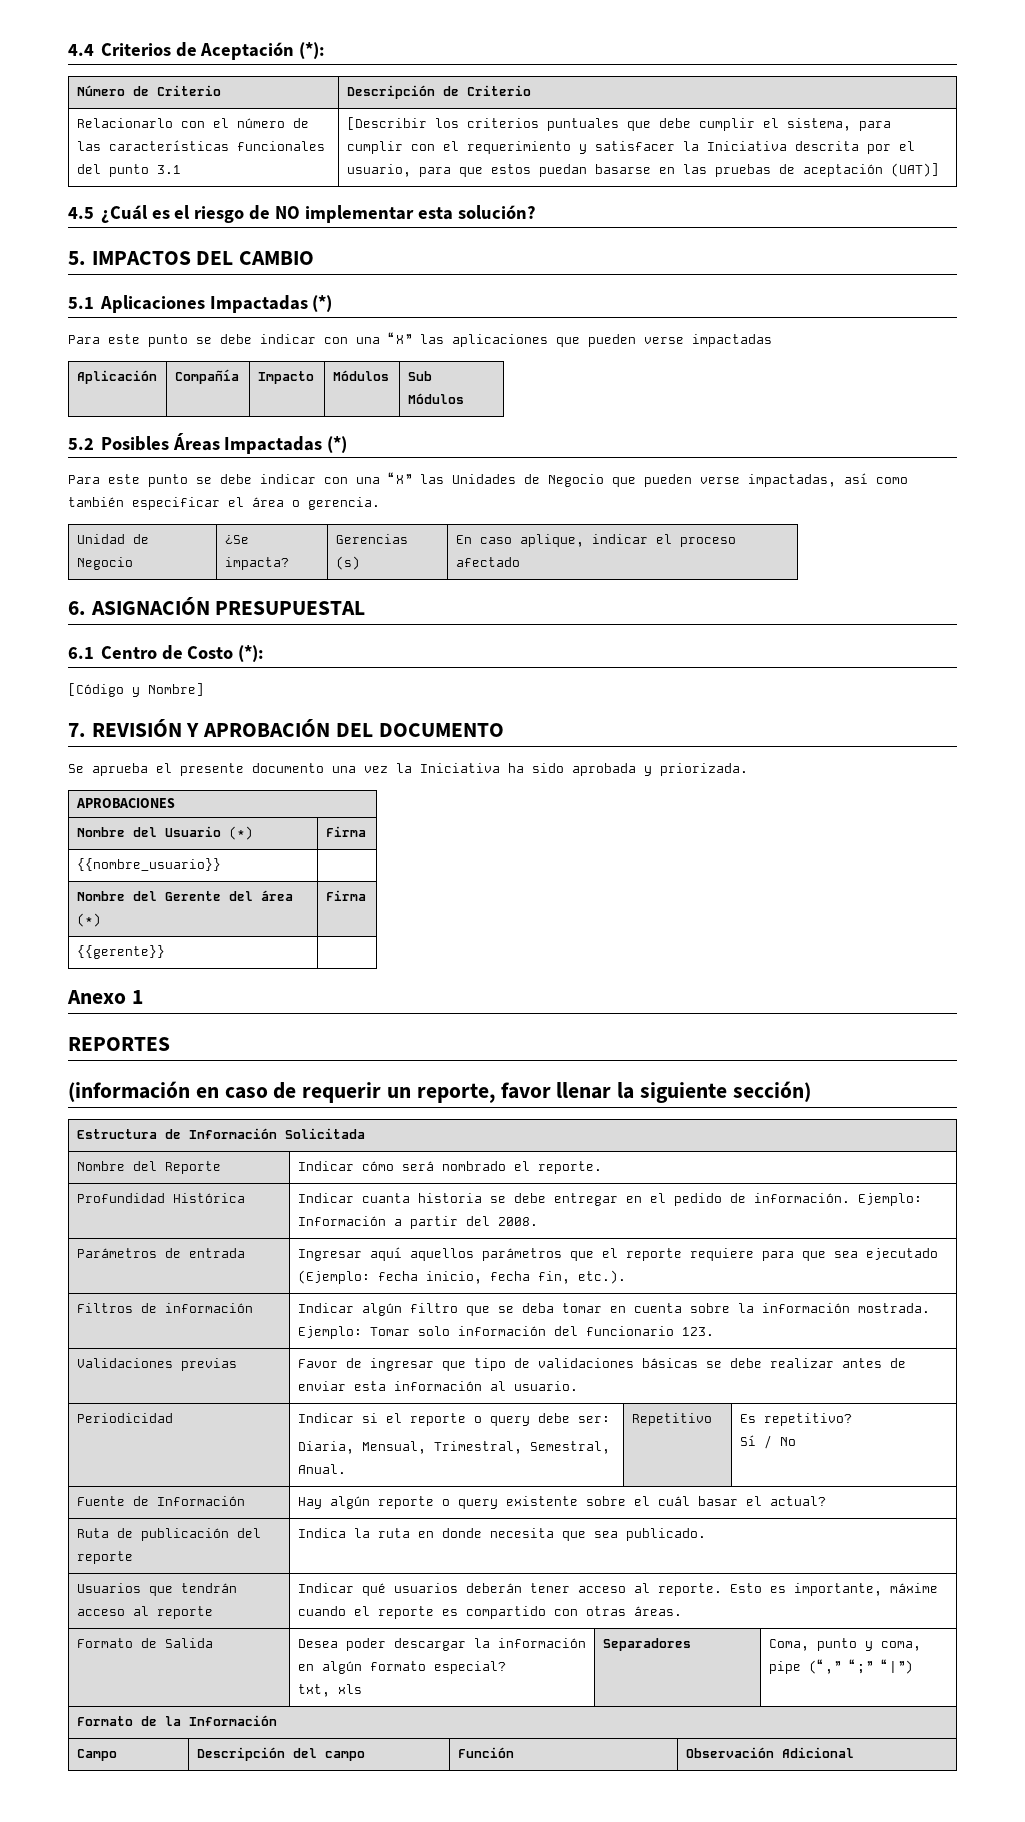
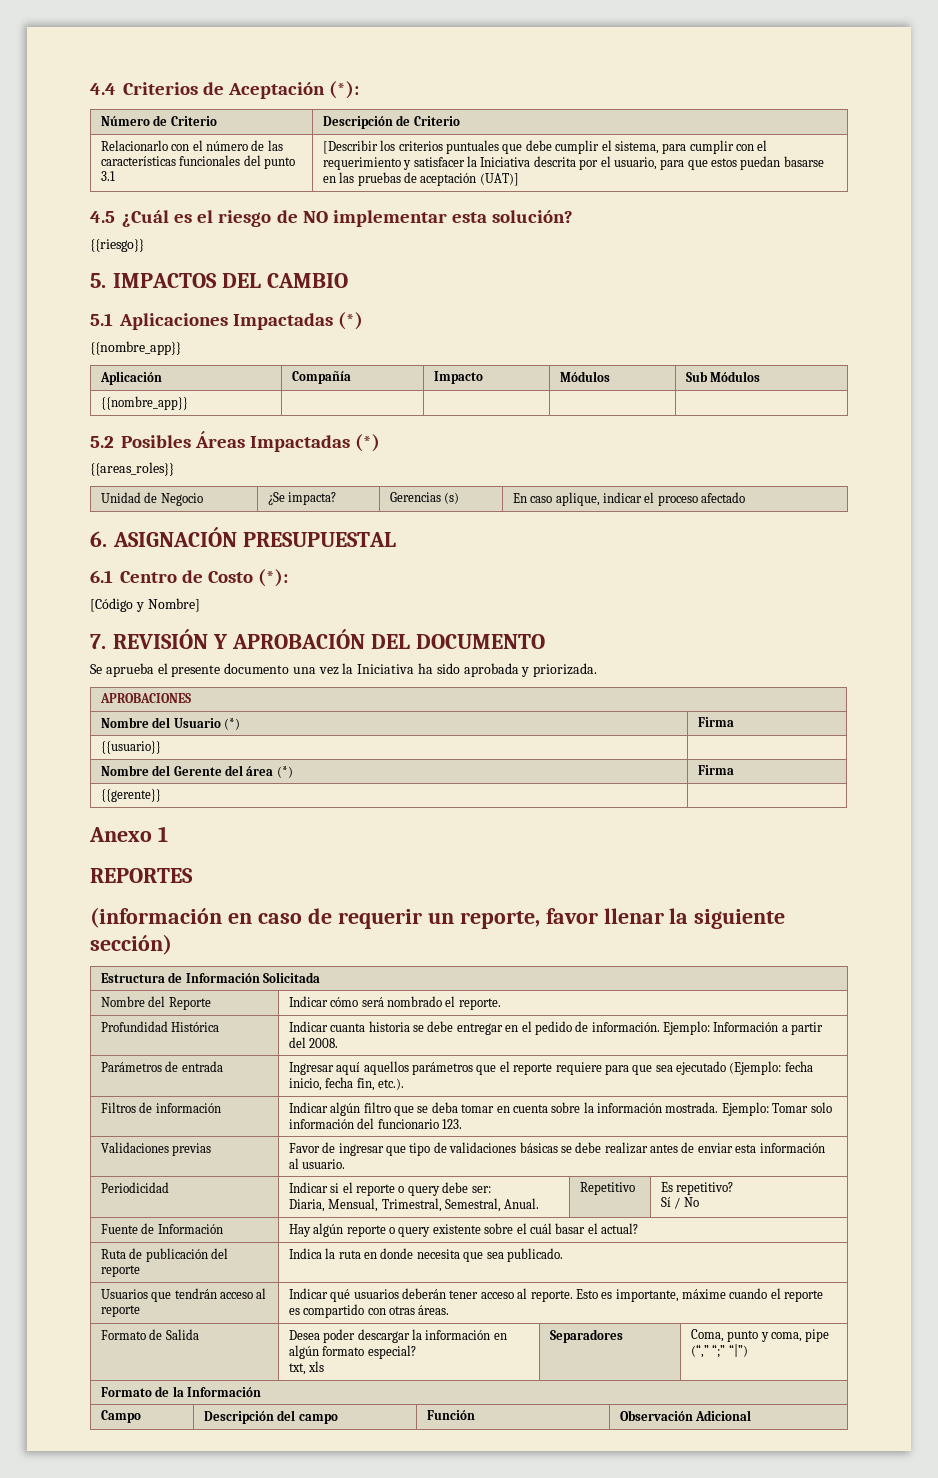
(537, 212) none -> [90,239,144,252] // {{riesgo}}
[68,332,772,347] Para este punto se debe indicar con una “X” las aplicaciones que pueden verse impactadas -> [90,341,181,355] {{nombre_app}}
(464, 398) none -> [100,396,188,410] // {{nombre_app}} | | | |
[68,472,908,487] [68,497,380,510] Para este punto se debe indicar con una “X” las Unidades de Negocio que pueden verse impactadas, así como también especificar el área o gerencia. -> [90,462,174,476] {{areas_roles}}
[76,858,221,871] {{nombre_usuario}} -> [100,741,161,754] {{usuario}}

